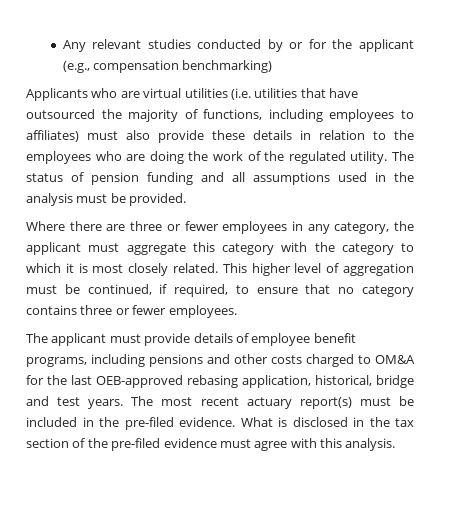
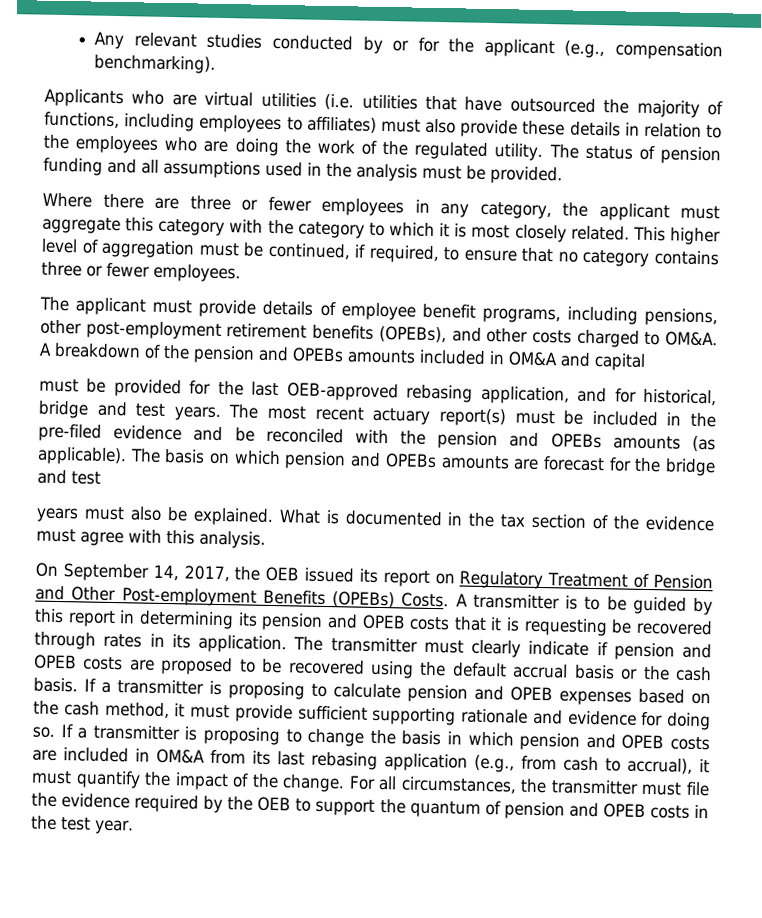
[182,60,273,73] benchmarking) -> [94,54,217,74] benchmarking).
[149,354,203,367] pensions -> [644,307,719,327] [40,319,447,344] pensions, other post-employment retirement benefits (OPEBs),
[375,355,415,364] OM&A -> [665,331,718,347] [39,342,646,371] [39,378,182,398] OM&A. A breakdown of the pension and OPEBs amounts included in OM&A and capital // must be provided
(311, 381) none -> [577,387,637,403] and for
[179,417,235,427] evidence. -> [113,425,716,453] [37,446,717,477] [37,469,101,485] [36,506,274,526] evidence and be reconciled with the pension and OPEBs amounts (as applicable). The basis on which pension and OPEBs amounts are forecast for the bridge and test // years must also be explained.
[292,417,348,427] disclosed -> [344,510,443,527] documented
[111,438,161,451] pre-filed -> (640, 522) none
(396, 444) none -> [35,562,713,590] [35,585,713,616] [34,608,713,637] [34,631,712,661] [34,654,713,682] [33,677,711,706] [33,700,711,731] [32,724,711,751] [32,747,710,775] [31,770,711,797] [31,792,710,820] [31,815,134,835] // On September 14, 2017, the OEB issued its report on Regulatory Treatment of Pension and Other Post-employment Benefits (OPEBs) Costs. A transmitter is to be guided by this report in determining its pension and OPEB costs that it is requesting be recovered through rates in its application. The transmitter must clearly indicate if pension and OPEB costs are proposed to be recovered using the default accrual basis or the cash basis. If a transmitter is proposing to calculate pension and OPEB expenses based on the cash method, it must provide sufficient supporting rationale and evidence for doing so. If a transmitter is proposing to change the basis in which pension and OPEB costs are included in OM&A from its last rebasing application (e.g., from cash to accrual), it must quantify the impact of the change. For all circumstances, the transmitter must file the evidence required by the OEB to support the quantum of pension and OPEB costs in the test year.

